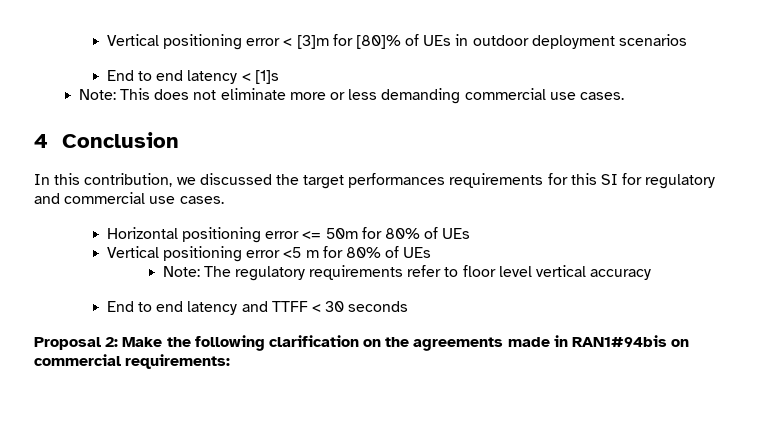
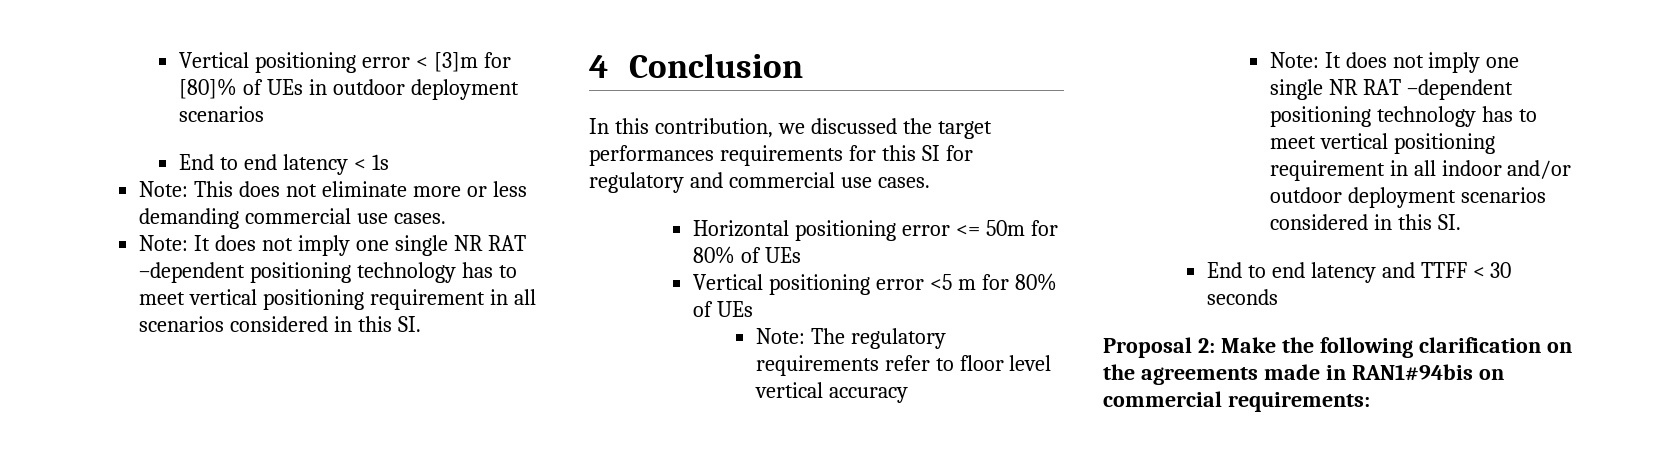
[254,70,279,84] [1]s -> [371,154,389,170] 1s
(624, 96) none -> [139,235,526,256] [139,262,517,283] [139,289,536,310] [139,316,421,332] // Note: It does not imply one single NR RAT –dependent positioning technology has to meet vertical positioning requirement in all scenarios considered in this SI.
(652, 274) none -> [1269,52,1520,73] [1269,79,1513,100] [1269,106,1537,127] [1269,133,1495,154] [1269,160,1572,181] [1269,187,1546,208] [1269,214,1461,230] // Note: It does not imply one single NR RAT –dependent positioning technology has to meet vertical positioning requirement in all indoor and/or outdoor deployment scenarios considered in this SI.

